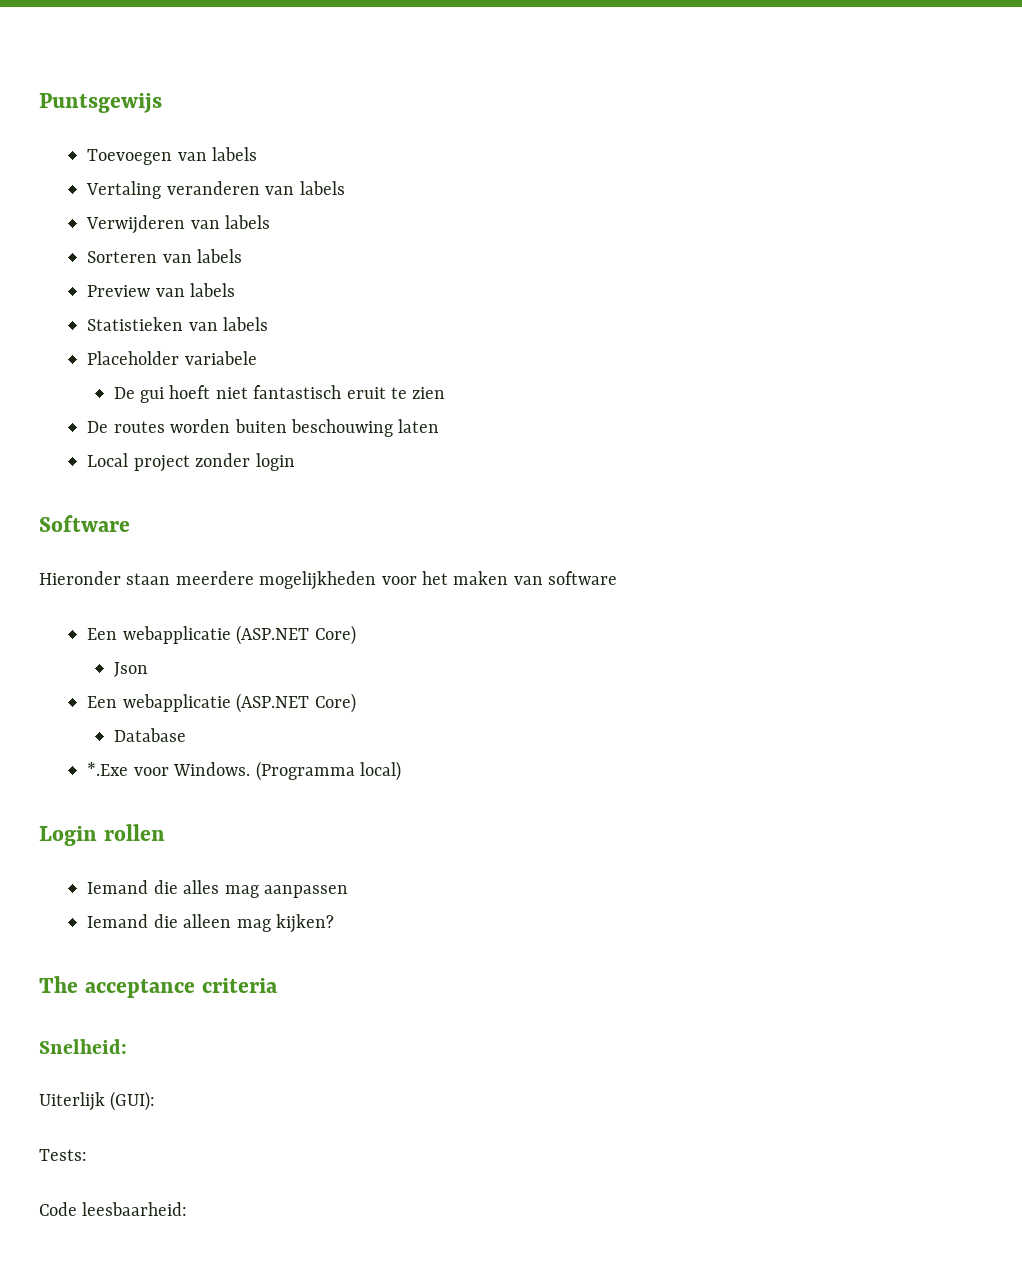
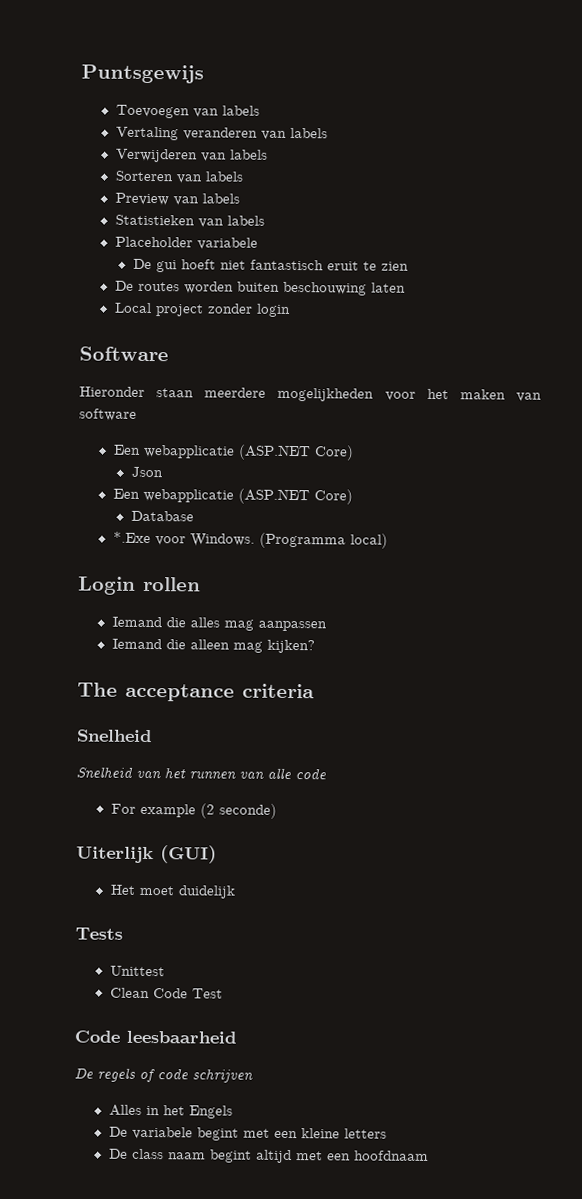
[39,1039,127,1054] [39,1091,156,1111] [39,1149,87,1161] [39,1202,188,1216] Snelheid: // Uiterlijk (GUI): // Tests: // Code leesbaarheid: -> [77,729,152,743] [76,766,327,780] [110,803,277,819] [76,845,217,864] [109,884,236,899] [75,927,123,940] [109,965,165,977] [109,987,223,999] [74,1030,236,1044] [74,1067,253,1083] [108,1104,233,1119] [108,1126,387,1141] [108,1148,429,1164] Snelheid // Snelheid van het runnen van alle code // For example (2 seconde) // Uiterlijk (GUI) // Het moet duidelijk // Tests // Unittest // Clean Code Test // Code leesbaarheid // De regels of code schrijven // Alles in het Engels // De variabele begint met een kleine letters // De class naam begint altijd met een hoofdnaam

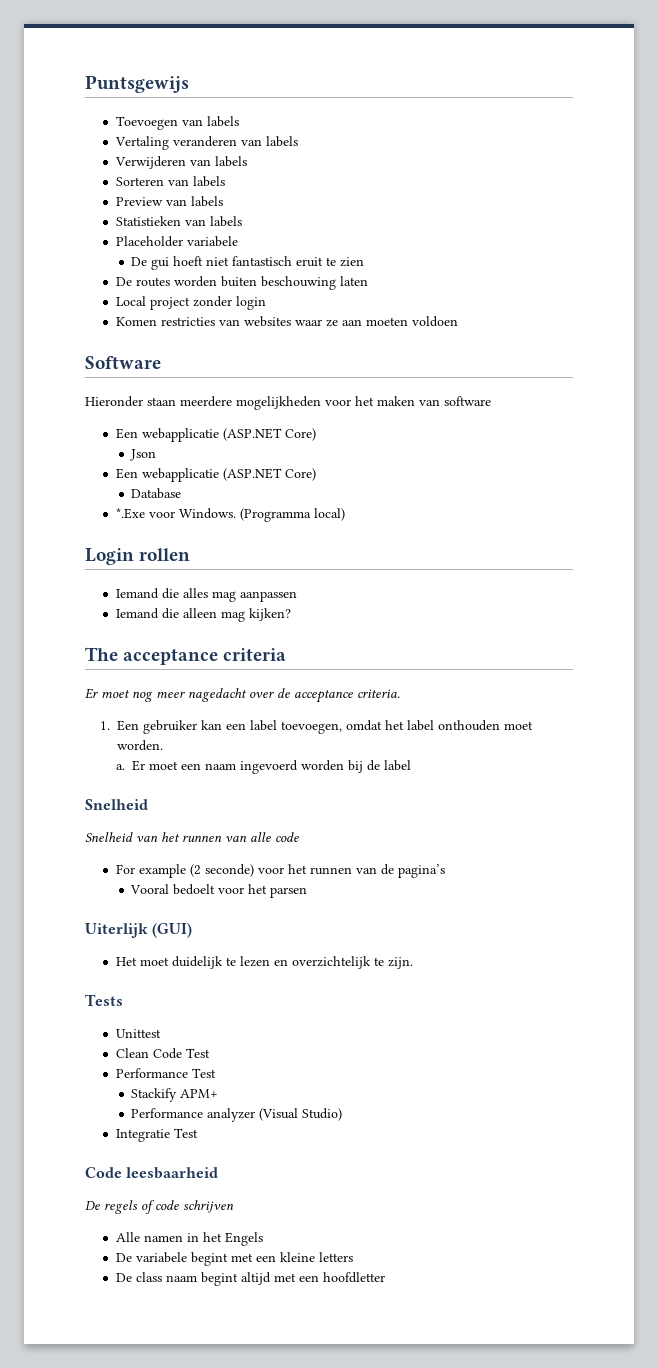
(291, 310) none -> [115,316,458,327] // Komen restricties van websites waar ze aan moeten voldoen
(315, 691) none -> [85,688,400,703] [100,720,534,734] [117,740,164,751] [115,760,411,774] // Er moet nog meer nagedacht over de acceptance criteria. // 1. Een gebruiker kan een label toevoegen, omdat het label onthouden moet worden. // a. Er moet een naam ingevoerd worden bij de label
(277, 811) none -> [257,864,445,878] [130,884,308,898] voor het runnen van de pagina’s // Vooral bedoelt voor het parsen
(236, 892) none -> [225,956,413,969] te lezen en overzichtelijk te zijn.
(223, 993) none -> [115,1068,216,1078] [131,1088,219,1102] [131,1108,343,1122] [115,1128,198,1142] // Performance Test // Stackify APM+ // Performance analyzer (Visual Studio) // Integratie Test
[108,1104,142,1116] Alles -> [115,1232,183,1242] Alle namen
[353,1150,429,1161] hoofdnaam -> [322,1272,385,1283] hoofdletter

